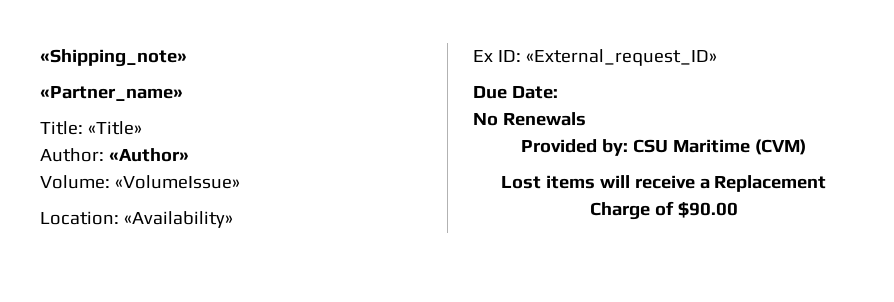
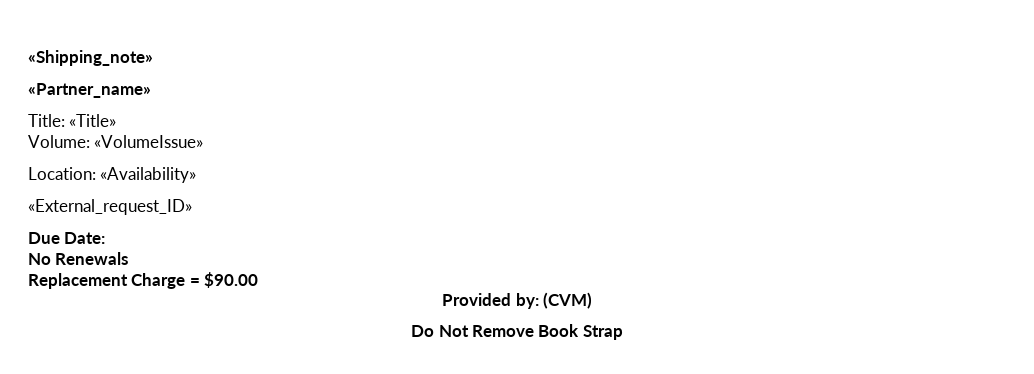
[40,148,189,162] // Author: «Author» -> (117, 120) none
[473,50,521,62] Ex ID: -> (197, 175) none
(586, 119) none -> [28,272,259,289] // Replacement Charge = $90.00
[633,139,750,153] CSU Maritime -> (539, 301) none
[500,175,827,192] [589,201,738,220] Lost items will receive a Replacement Charge of $90.00 -> [411,324,623,340] Do Not Remove Book Strap

